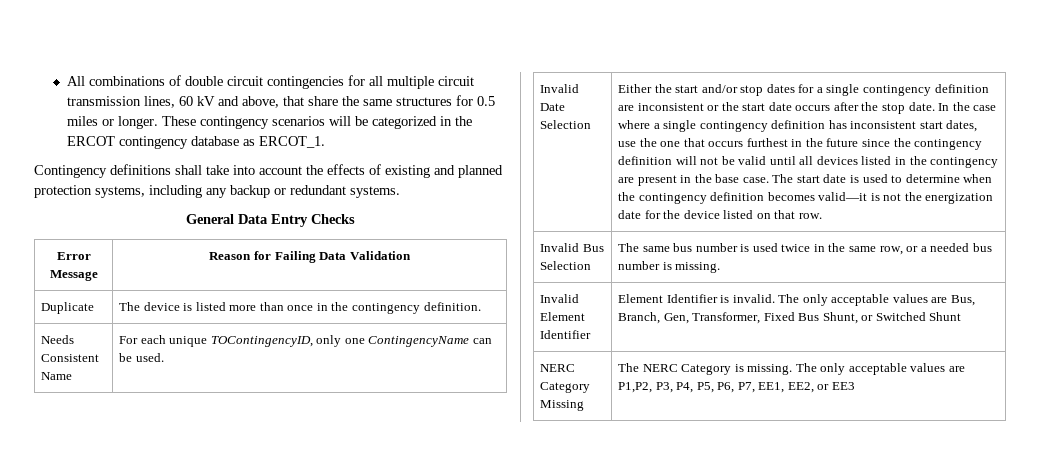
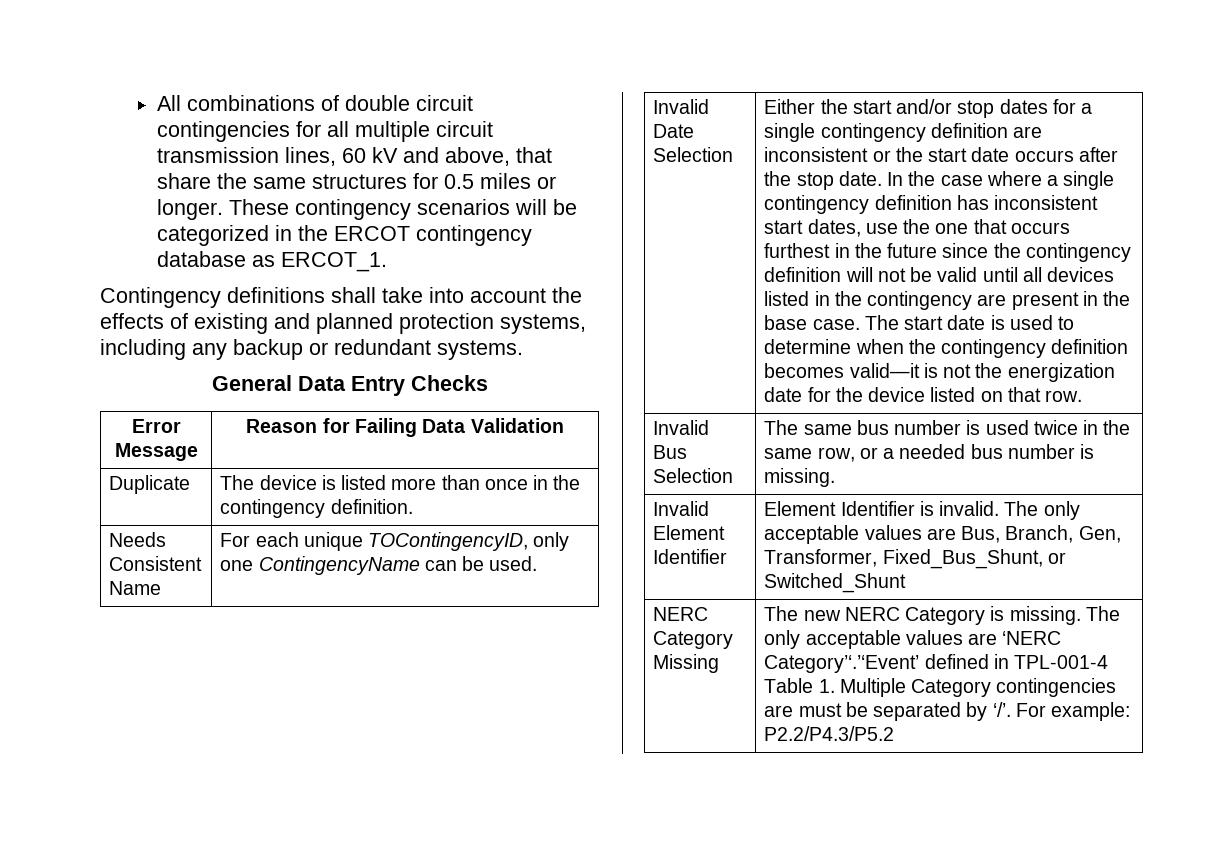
[763,312,962,324] Fixed Bus Shunt, or Switched Shunt -> [882,549,1066,569] [764,573,907,593] Fixed_Bus_Shunt, or Switched_Shunt
(640, 367) none -> [803,610,841,621] new
[618,382,855,393] P1,P2, P3, P4, P5, P6, P7, EE1, EE2, or EE3 -> [1002,631,1062,645] [764,654,1109,673] [764,678,1117,697] [764,702,1131,721] [764,726,895,741] ‘NERC Category’‘.’‘Event’ defined in TPL-001-4 Table 1. Multiple Category contingencies are must be separated by ‘/’. For example: P2.2/P4.3/P5.2

